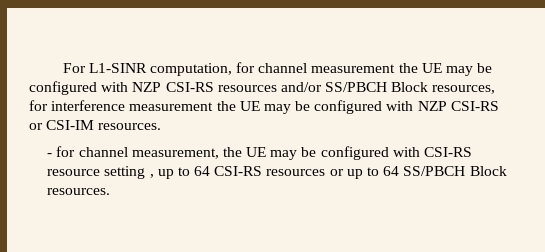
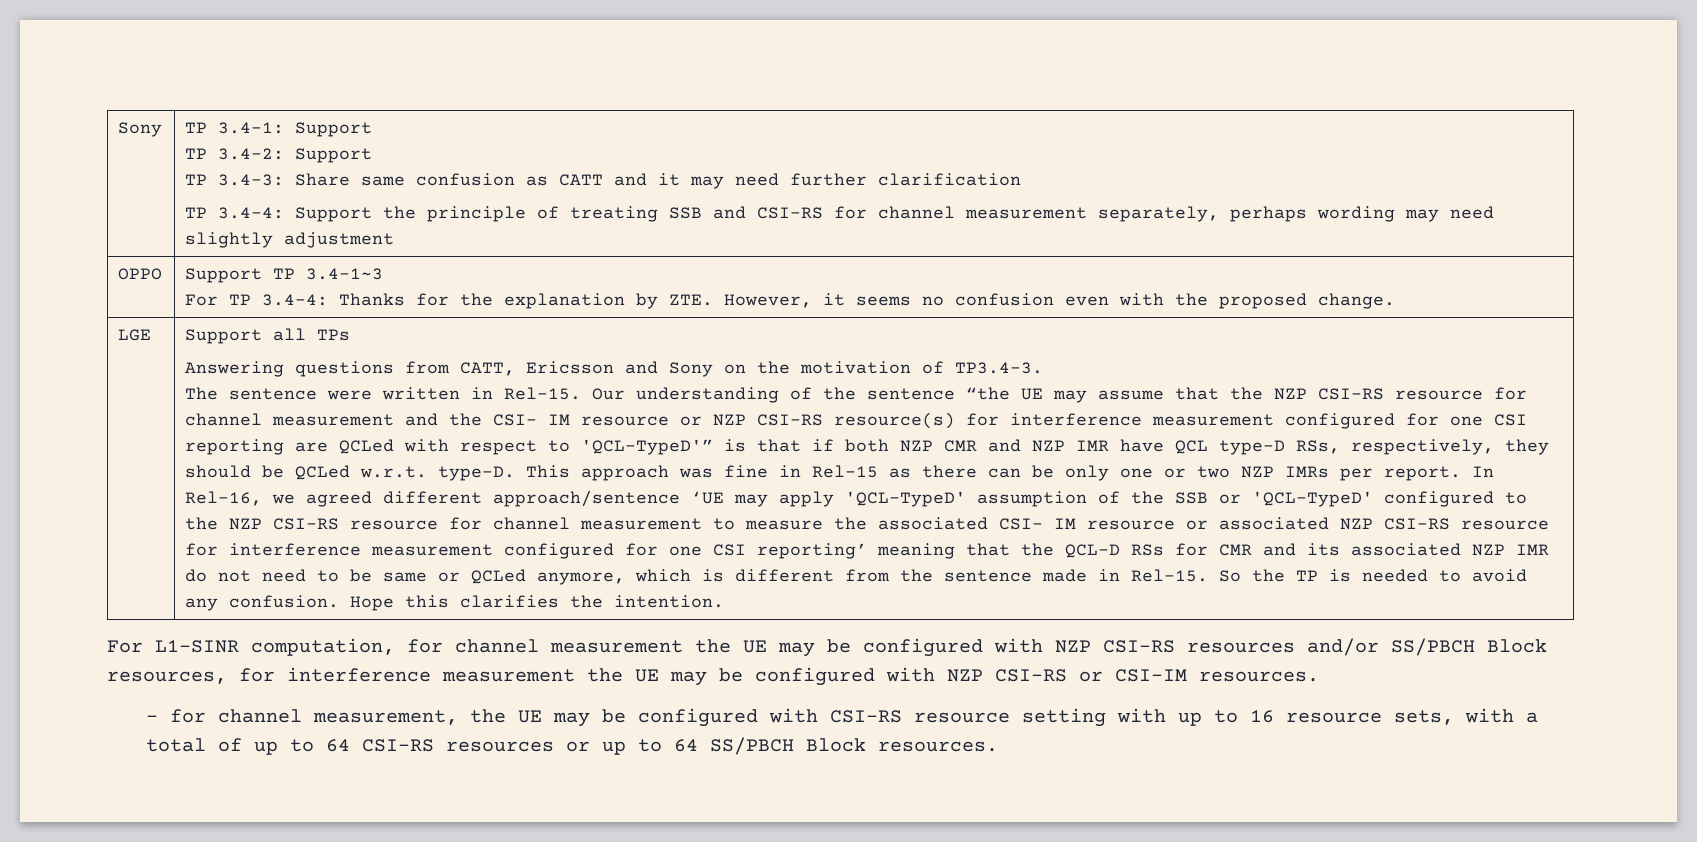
(62, 68) none -> [118,122,163,137] [185,122,373,137] [185,148,373,163] [185,173,1022,189] [185,206,1495,222] [185,232,395,248] [118,268,163,280] [185,268,384,283] [185,293,1396,309] [118,329,152,341] [185,328,351,344] [185,361,1044,377] [185,387,1528,403] [185,412,1528,429] [185,439,1550,455] [185,465,1495,481] [185,490,1528,507] [185,517,1550,530] [185,543,1550,559] [185,569,1528,585] [185,595,725,611] Sony | TP 3.4-1: Support // TP 3.4-2: Support // TP 3.4-3: Share same confusion as CATT and it may need further clarification // TP 3.4-4: Support the principle of treating SSB and CSI-RS for channel measurement separately, perhaps wording may need slightly adjustment // OPPO | Support TP 3.4-1~3 // For TP 3.4-4: Thanks for the explanation by ZTE. However, it seems no confusion even with the proposed change. // LGE | Support all TPs // Answering questions from CATT, Ericsson and Sony on the motivation of TP3.4-3. // The sentence were written in Rel-15. Our understanding of the sentence “the UE may assume that the NZP CSI-RS resource for channel measurement and the CSI- IM resource or NZP CSI-RS resource(s) for interference measurement configured for one CSI reporting are QCLed with respect to 'QCL-TypeD'” is that if both NZP CMR and NZP IMR have QCL type-D RSs, respectively, they should be QCLed w.r.t. type-D. This approach was fine in Rel-15 as there can be only one or two NZP IMRs per report. In Rel-16, we agreed different approach/sentence ‘UE may apply 'QCL-TypeD' assumption of the SSB or 'QCL-TypeD' configured to the NZP CSI-RS resource for channel measurement to measure the associated CSI- IM resource or associated NZP CSI-RS resource for interference measurement configured for one CSI reporting’ meaning that the QCL-D RSs for CMR and its associated NZP IMR do not need to be same or QCLed anymore, which is different from the sentence made in Rel-15. So the TP is needed to avoid any confusion. Hope this clarifies the intention. //
[149,174,154,178] , -> [1116,708,1538,726] [145,738,242,752] with up to 16 resource sets, with a total of

